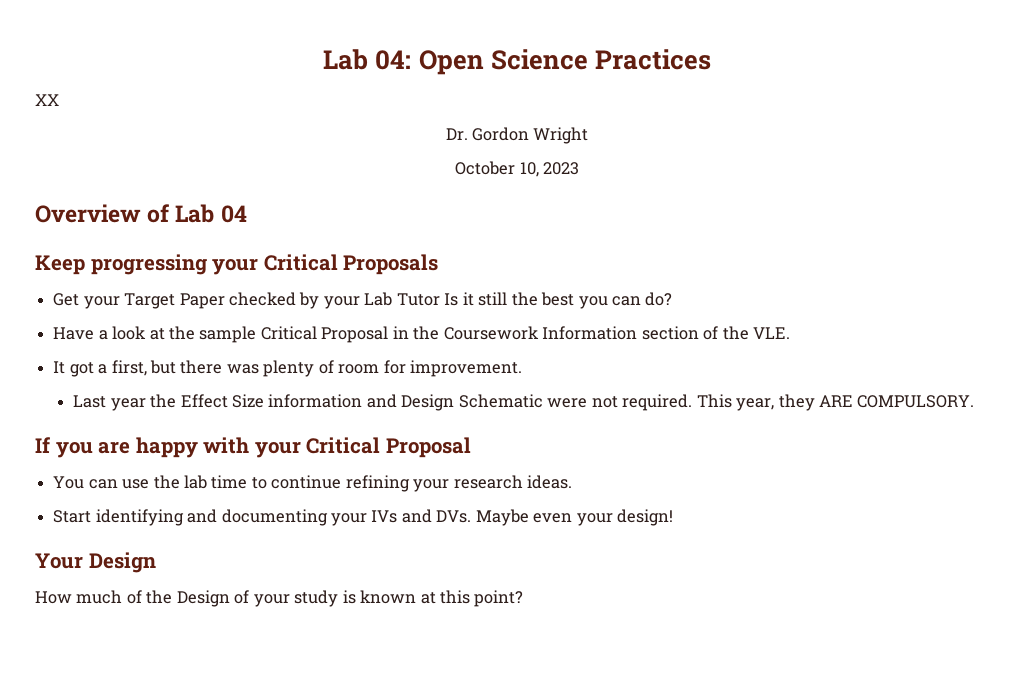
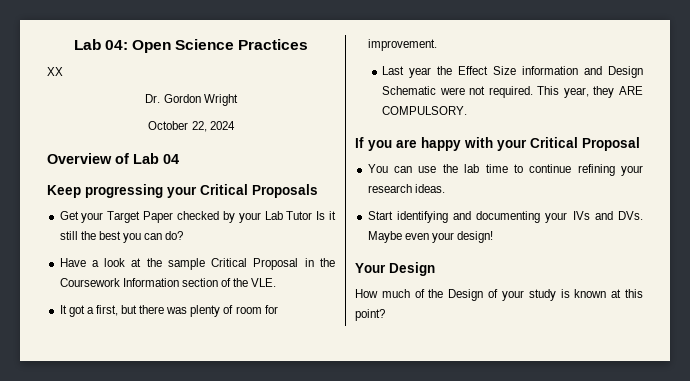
[519,162,579,177] 10, 2023 -> [191,121,235,132] 22, 2024

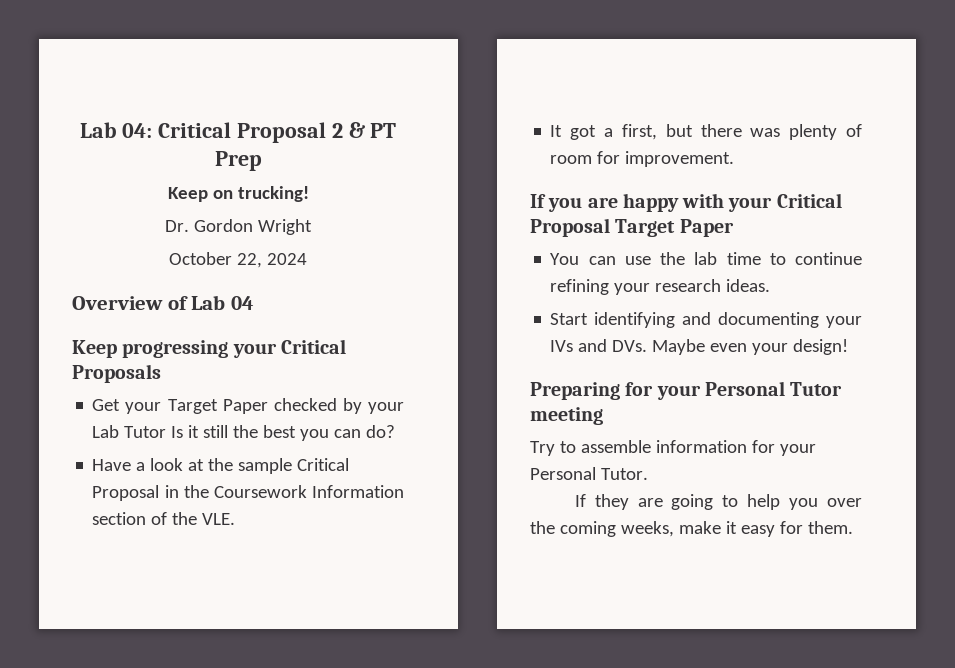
[132,39,309,53] [47,67,63,76] Open Science Practices // XX -> [158,122,397,143] [214,151,262,171] [167,186,309,202] Critical Proposal 2 & PT Prep // Keep on trucking!
[381,66,643,78] [381,86,643,98] [381,106,467,115] // Last year the Effect Size information and Design Schematic were not required. This year, they ARE COMPULSORY. -> (735, 159) none
(640, 144) none -> [615,219,734,237] Target Paper
[355,262,435,276] [355,289,643,301] [355,309,385,321] Your Design // How much of the Design of your study is known at this point? -> [530,381,843,400] [530,407,603,425] [530,440,816,456] [530,467,648,480] [574,494,862,510] [530,521,853,537] Preparing for your Personal Tutor meeting // Try to assemble information for your Personal Tutor. // If they are going to help you over the coming weeks, make it easy for them.

